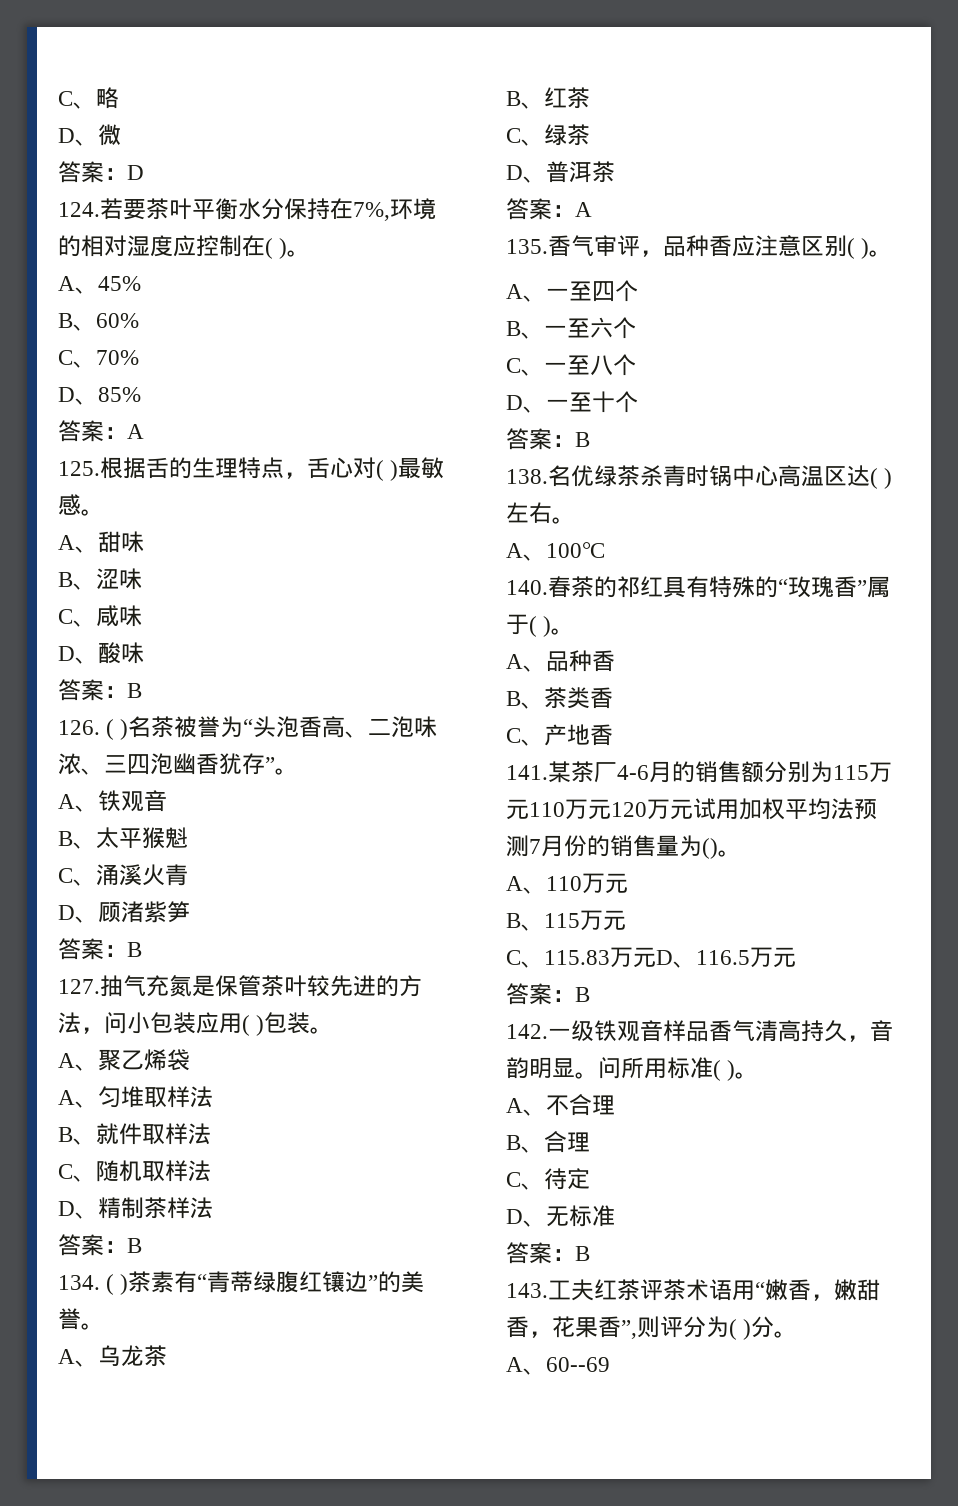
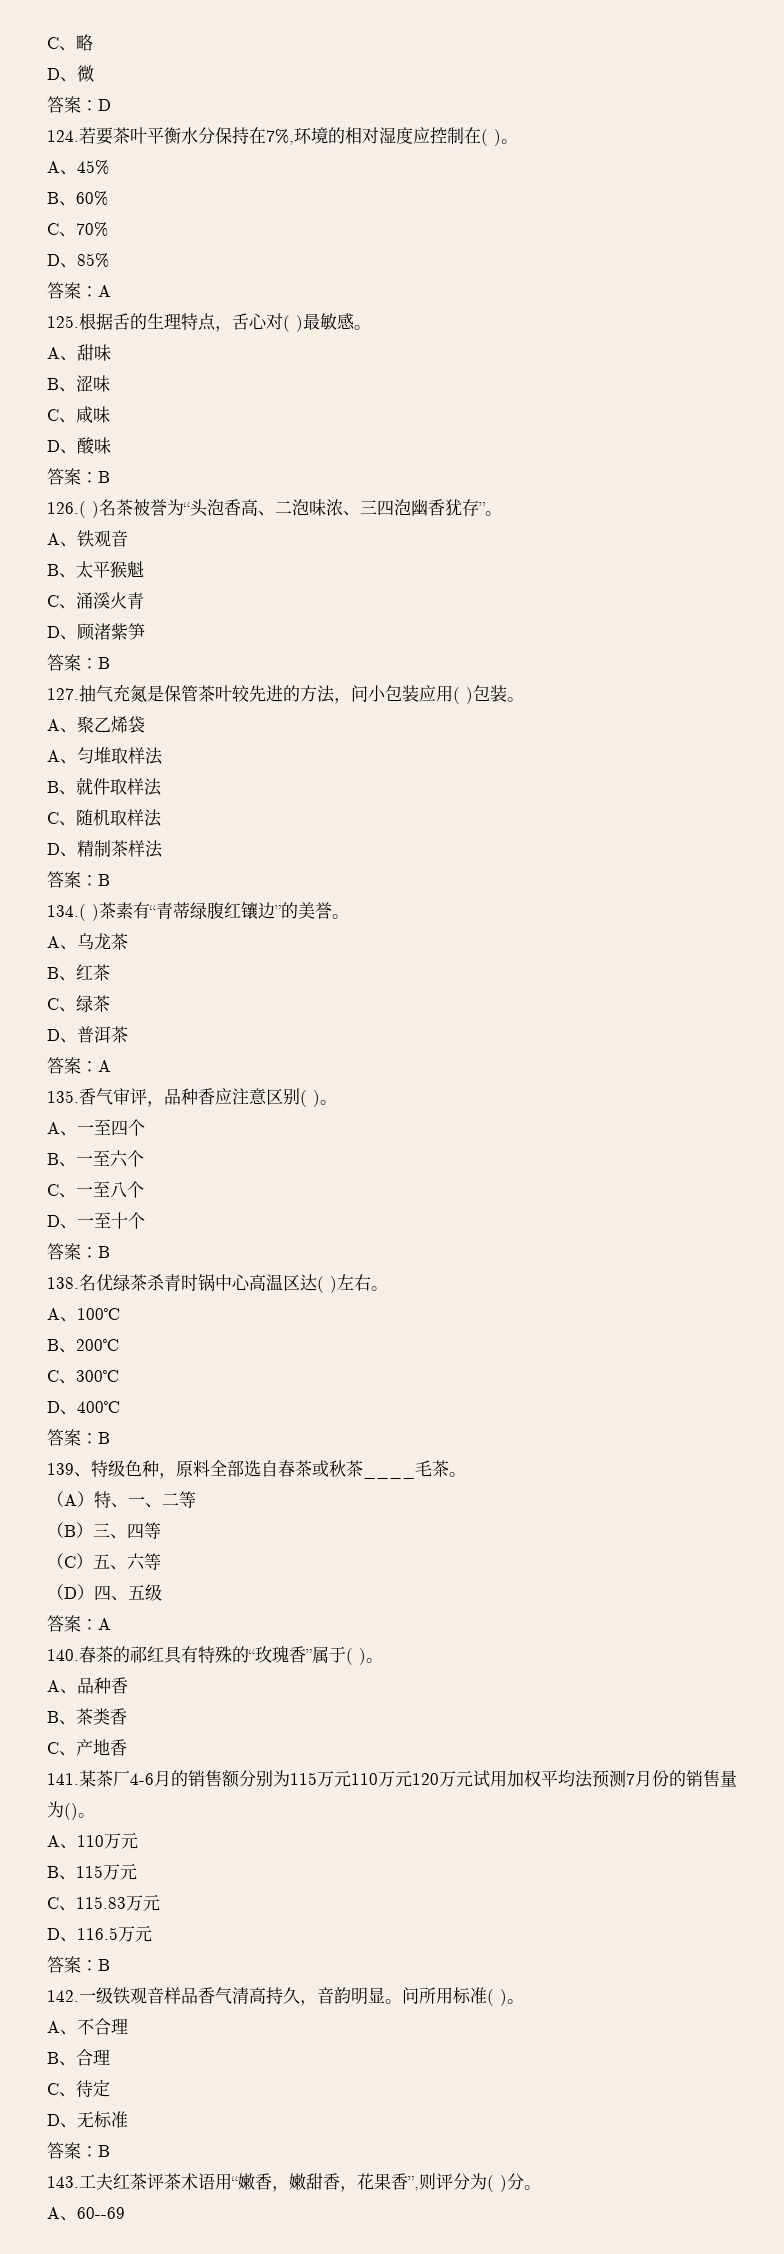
[58,719,115,740] 126. ( -> [47,501,86,518] 126.(
[58,1274,115,1295] 134. ( -> [47,904,86,921] 134.(
(605, 550) none -> [47,1339,119,1353] [47,1370,119,1384] [47,1401,120,1415] [47,1429,110,1446] [47,1460,466,1479] [47,1491,196,1509] [47,1522,161,1539] [47,1553,161,1570] [47,1584,162,1601] [47,1615,111,1632] // B、200℃ // C、300℃ // D、400℃ // 答案：B // 139、特级色种，原料全部选自春茶或秋茶____毛茶。 // （A）特、一、二等 // （B）三、四等 // （C）五、六等 // （D）四、五级 // 答案：A
(656, 957) none -> (160, 1902) //

